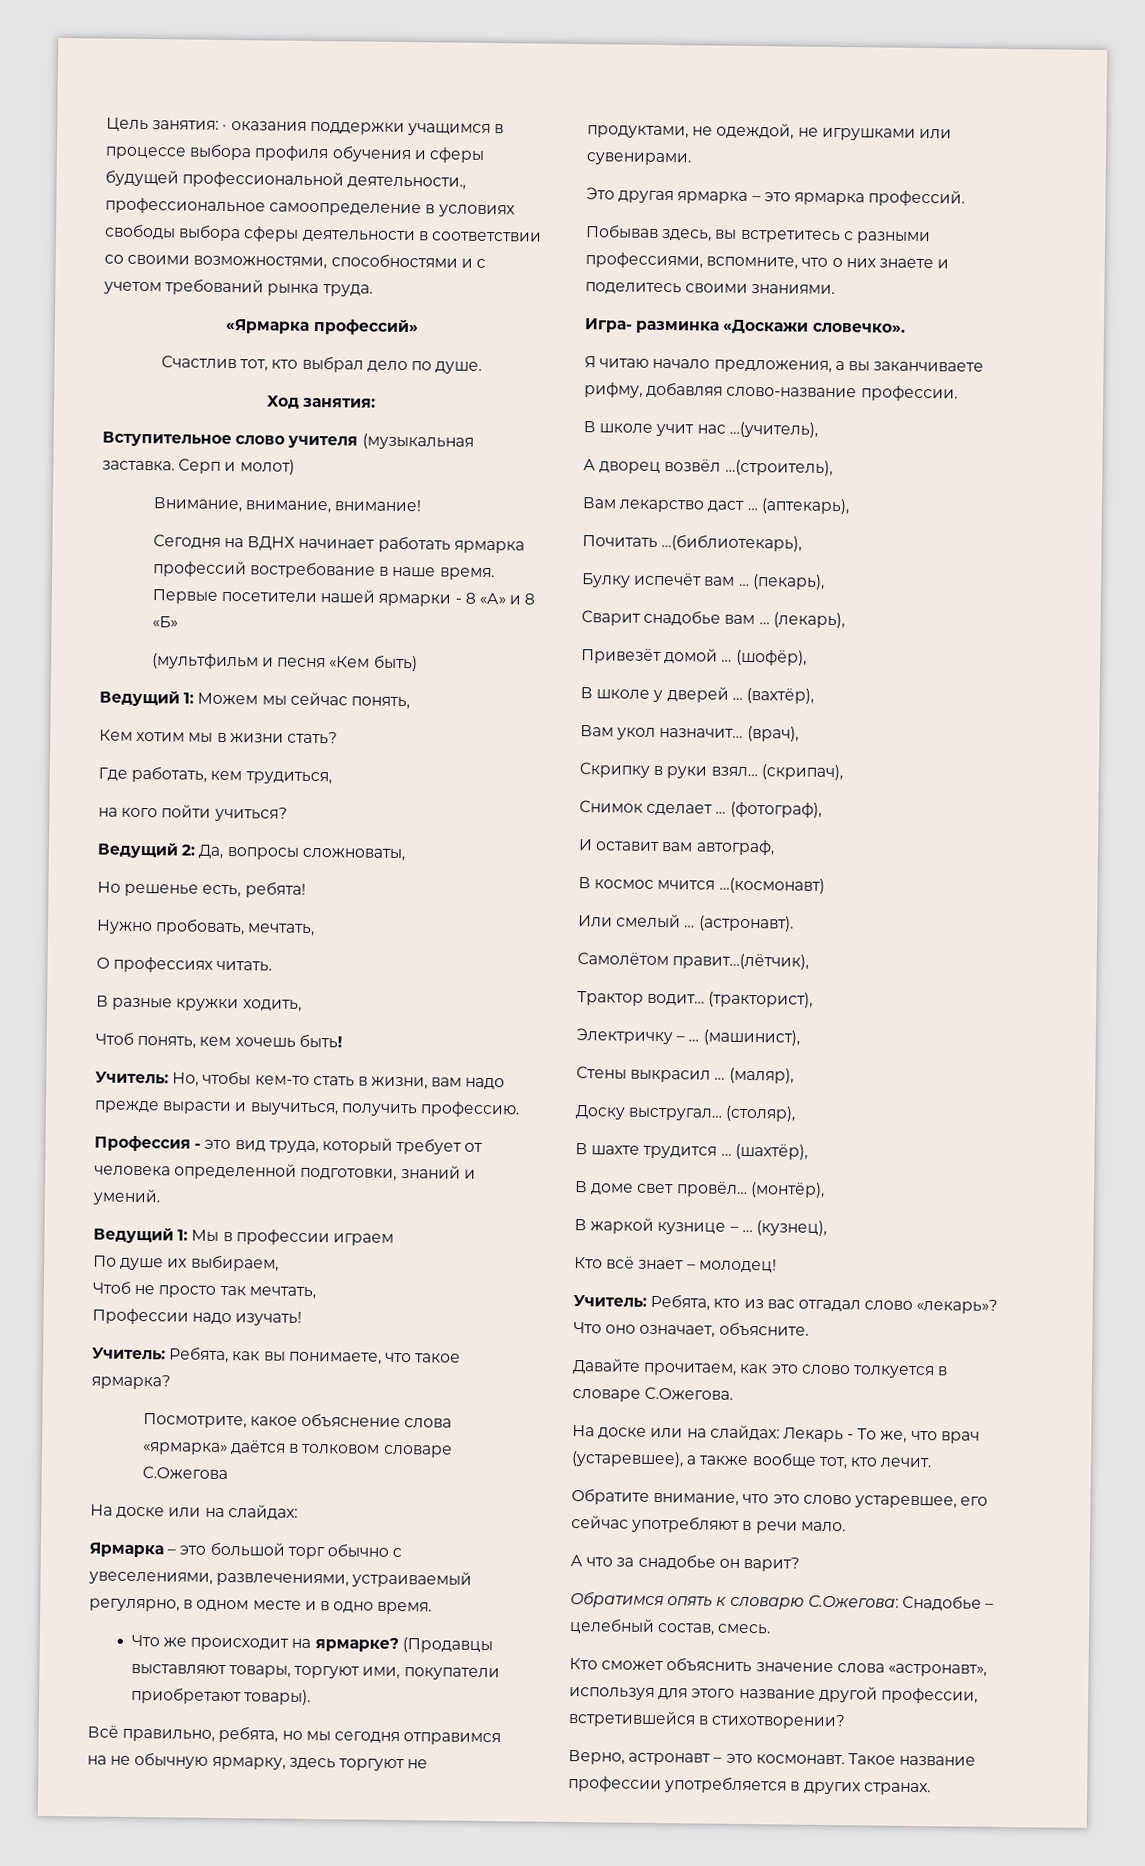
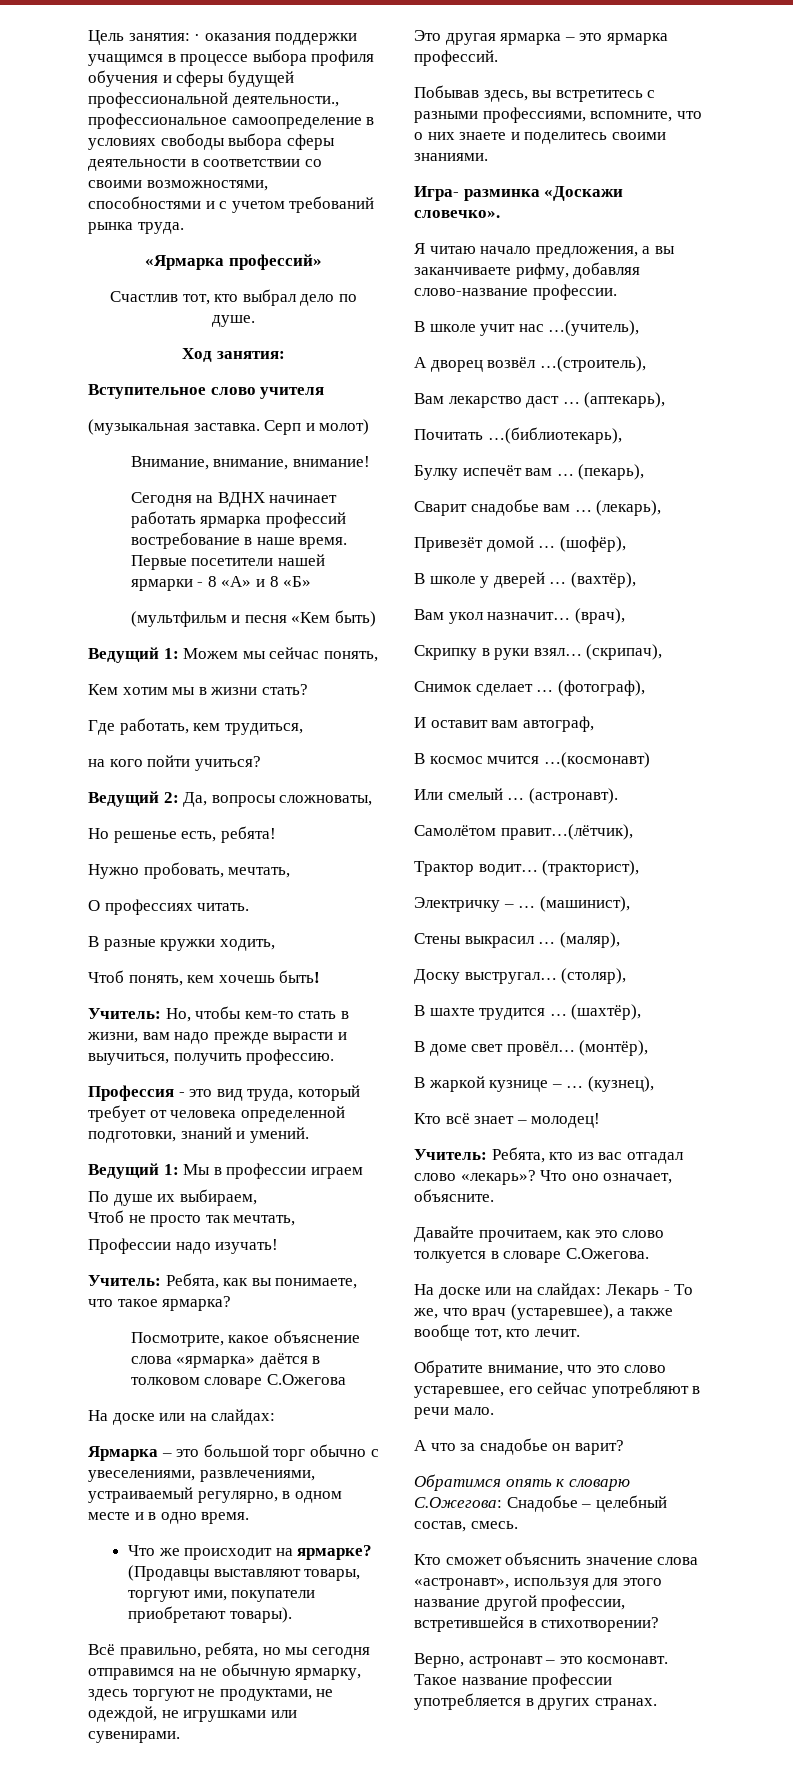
(359, 442) none -> (325, 393) //

